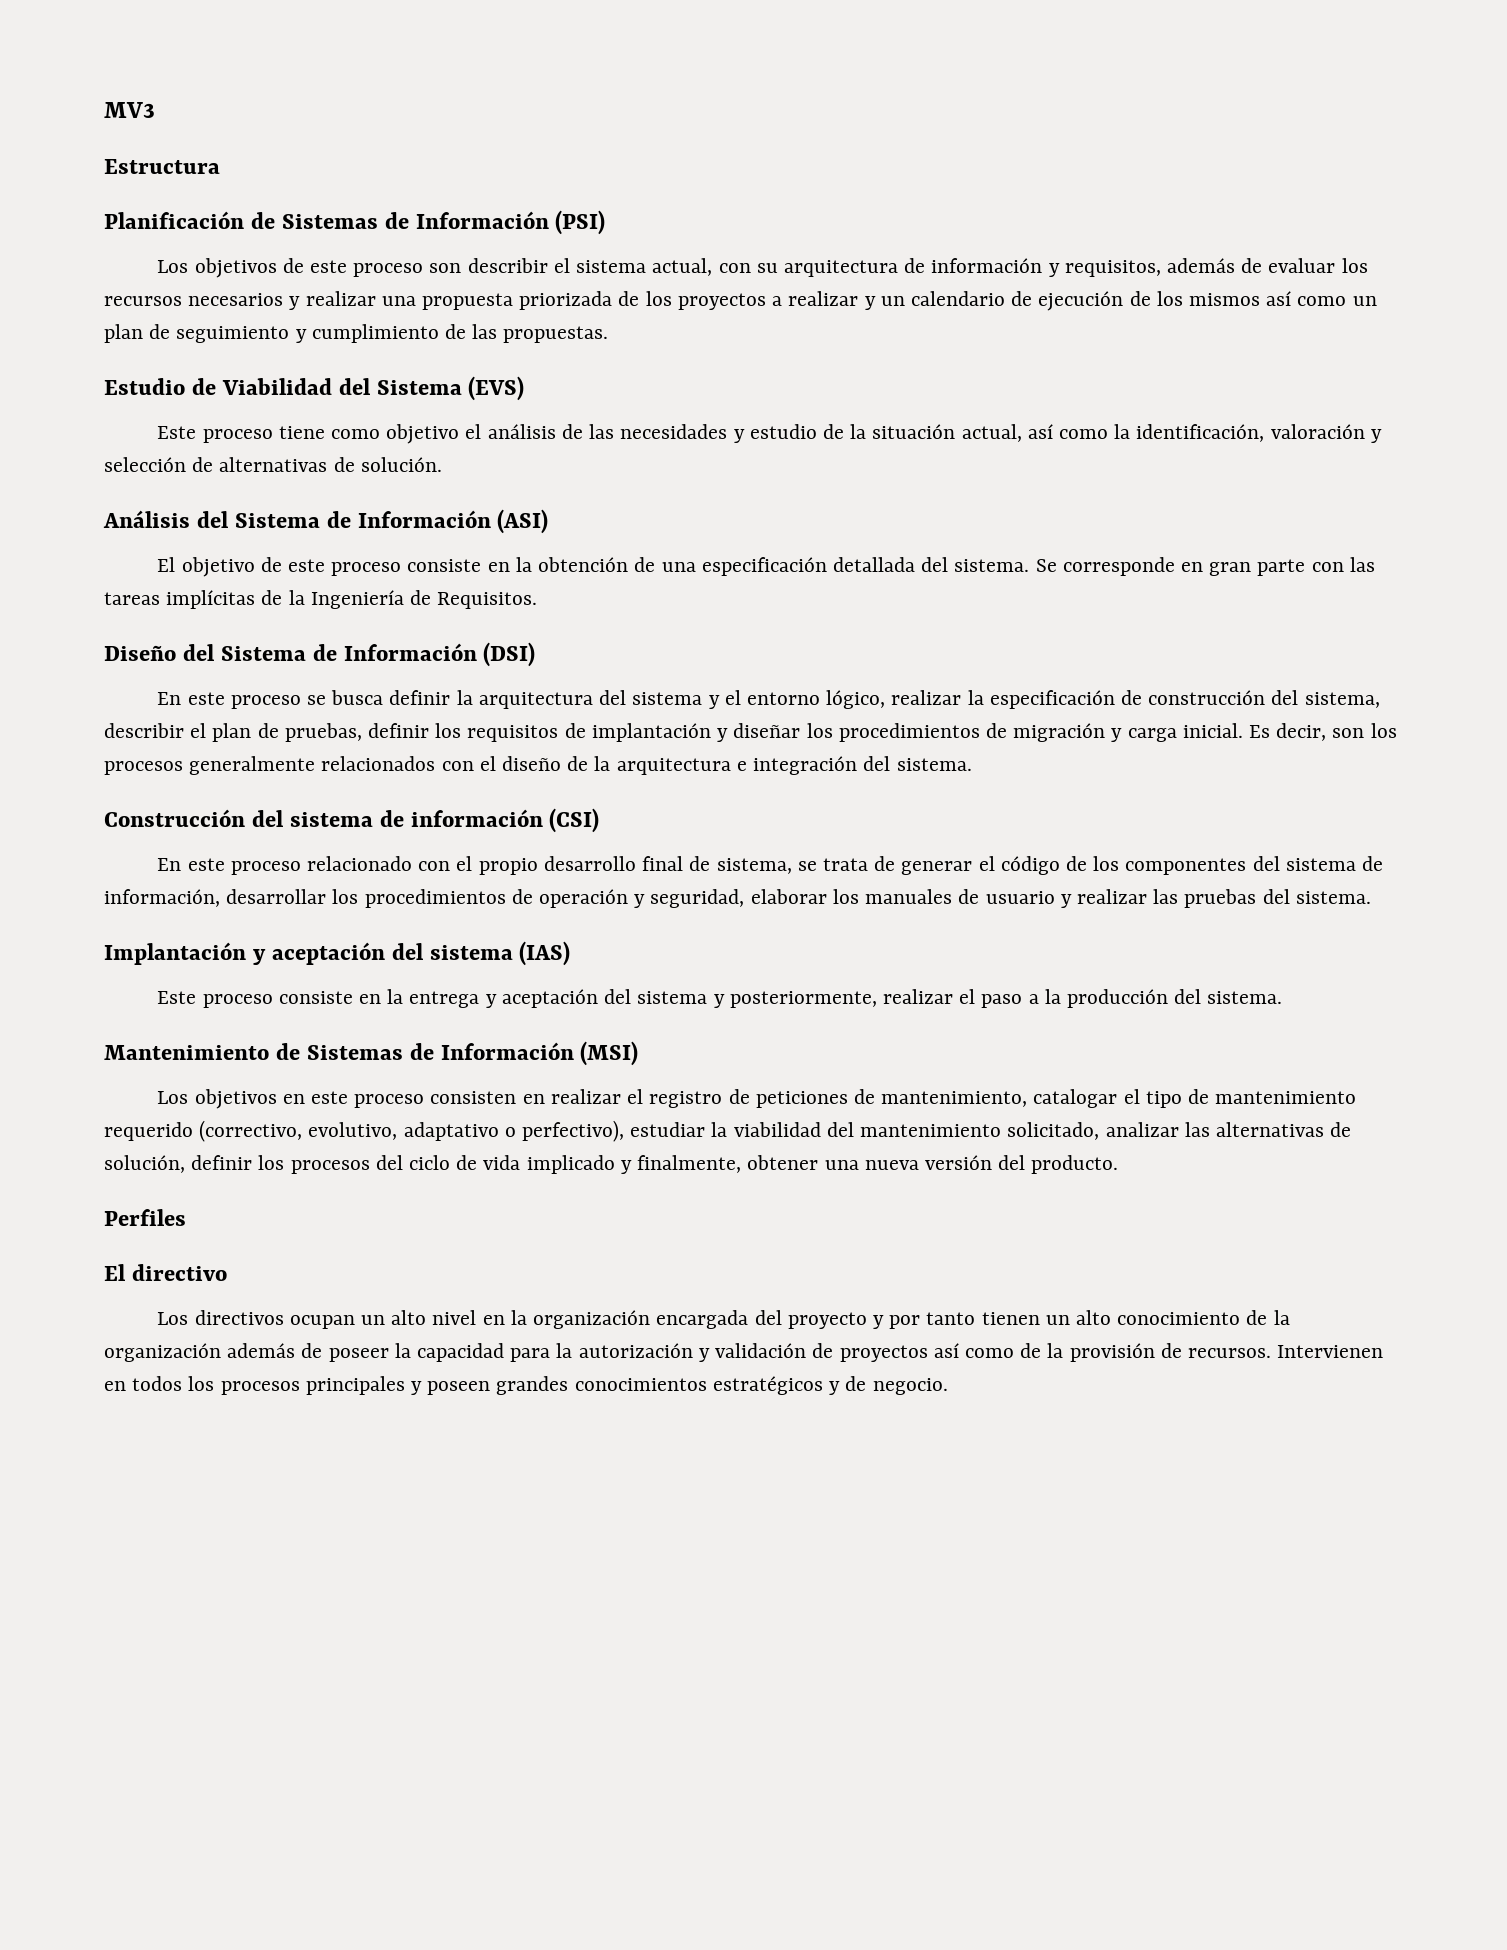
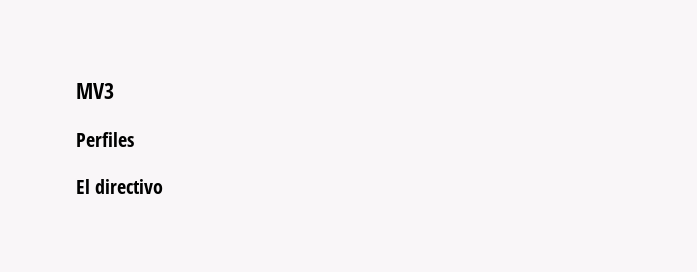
[104,159,220,174] [104,210,606,235] [157,258,1368,278] [104,291,1377,311] [104,324,609,343] [104,376,525,401] [157,424,1382,444] [104,457,442,472] [103,509,549,534] [157,557,1375,577] [104,590,538,609] [104,642,536,667] [157,690,1380,709] [104,723,1397,742] [104,756,972,775] [104,808,600,833] [157,856,1384,875] [104,889,1371,908] [104,941,571,966] [157,989,1283,1008] [104,1041,639,1066] [157,1089,1357,1109] [104,1120,1352,1142] [104,1155,1119,1174] [104,1209,186,1226] [104,1264,227,1281] [157,1310,1290,1329] [104,1343,1384,1362] [104,1376,948,1395] Estructura // Planificación de Sistemas de Información (PSI) // Los objetivos de este proceso son describir el sistema actual, con su arquitectura de información y requisitos, además de evaluar los recursos necesarios y realizar una propuesta priorizada de los proyectos a realizar y un calendario de ejecución de los mismos así como un plan de seguimiento y cumplimiento de las propuestas. // Estudio de Viabilidad del Sistema (EVS) // Este proceso tiene como objetivo el análisis de las necesidades y estudio de la situación actual, así como la identificación, valoración y selección de alternativas de solución. // Análisis del Sistema de Información (ASI) // El objetivo de este proceso consiste en la obtención de una especificación detallada del sistema. Se corresponde en gran parte con las tareas implícitas de la Ingeniería de Requisitos. // Diseño del Sistema de Información (DSI) // En este proceso se busca definir la arquitectura del sistema y el entorno lógico, realizar la especificación de construcción del sistema, describir el plan de pruebas, definir los requisitos de implantación y diseñar los procedimientos de migración y carga inicial. Es decir, son los procesos generalmente relacionados con el diseño de la arquitectura e integración del sistema. // Construcción del sistema de información (CSI) // En este proceso relacionado con el propio desarrollo final de sistema, se trata de generar el código de los componentes del sistema de información, desarrollar los procedimientos de operación y seguridad, elaborar los manuales de usuario y realizar las pruebas del sistema. // Implantación y aceptación del sistema (IAS) // Este proceso consiste en la entrega y aceptación del sistema y posteriormente, realizar el paso a la producción del sistema. // Mantenimiento de Sistemas de Información (MSI) // Los objetivos en este proceso consisten en realizar el registro de peticiones de mantenimiento, catalogar el tipo de mantenimiento requerido (correctivo, evolutivo, adaptativo o perfectivo), estudiar la viabilidad del mantenimiento solicitado, analizar las alternativas de solución, definir los procesos del ciclo de vida implicado y finalmente, obtener una nueva versión del producto. // Perfiles // El directivo // Los directivos ocupan un alto nivel en la organización encargada del proyecto y por tanto tienen un alto conocimiento de la organización además de poseer la capacidad para la autorización y validación de proyectos así como de la provisión de recursos. Intervienen en todos los procesos principales y poseen grandes conocimientos estratégicos y de negocio. -> [76,132,134,147] [76,179,164,194] Perfiles // El directivo

